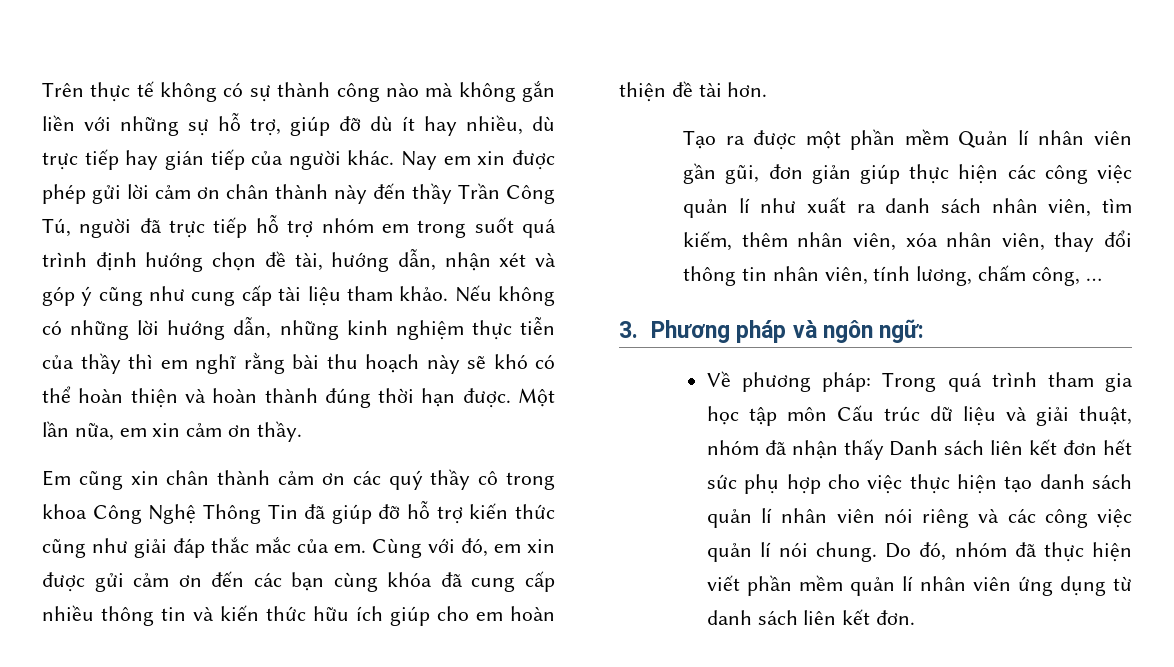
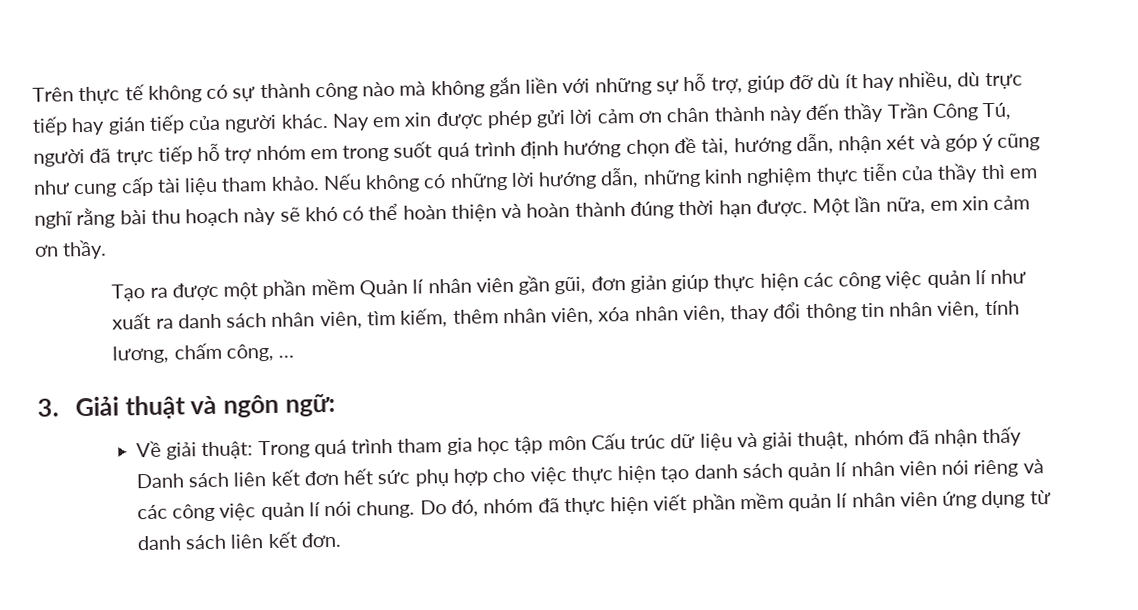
[42,469,555,490] [42,500,555,524] [42,536,555,558] [42,571,555,592] [42,605,555,626] [619,81,768,102] // Em cũng xin chân thành cảm ơn các quý thầy cô trong khoa Công Nghệ Thông Tin đã giúp đỡ hỗ trợ kiến thức cũng như giải đáp thắc mắc của em. Cùng với đó, em xin được gửi cảm ơn đến các bạn cùng khóa đã cung cấp nhiều thông tin và kiến thức hữu ích giúp cho em hoàn thiện đề tài hơn. -> (108, 249) none
[651,320,787,343] Phương pháp -> [75,395,186,420] Giải thuật
[742,372,872,392] phương pháp: -> [166,441,254,460] giải thuật:

